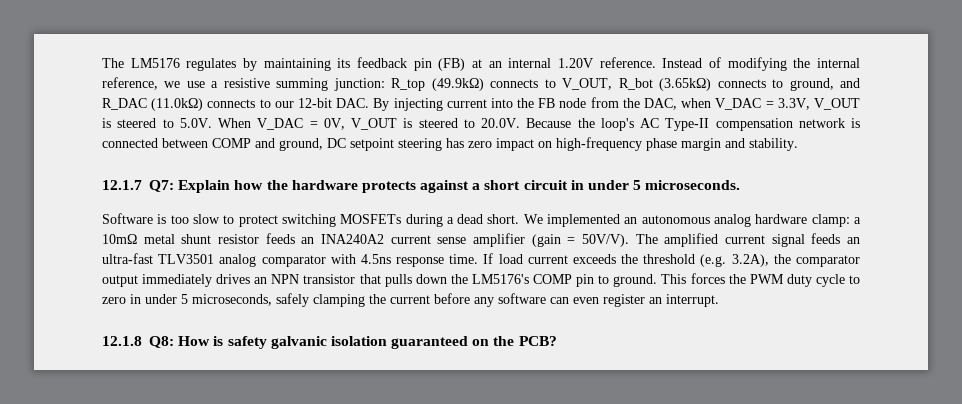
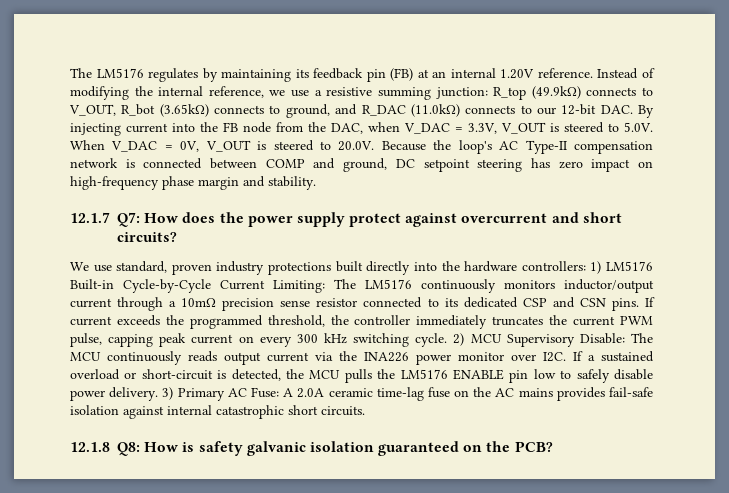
[178,180,741,193] [102,213,861,227] [102,233,860,247] [102,253,860,267] [102,273,860,287] [102,293,719,307] Explain how the hardware protects against a short circuit in under 5 microseconds. // Software is too slow to protect switching MOSFETs during a dead short. We implemented an autonomous analog hardware clamp: a 10mΩ metal shunt resistor feeds an INA240A2 current sense amplifier (gain = 50V/V). The amplified current signal feeds an ultra-fast TLV3501 analog comparator with 4.5ns response time. If load current exceeds the threshold (e.g. 3.2A), the comparator output immediately drives an NPN transistor that pulls down the LM5176's COMP pin to ground. This forces the PWM duty cycle to zero in under 5 microseconds, safely clamping the current before any software can even register an interrupt. -> [144,212,622,227] [117,232,177,242] [70,261,654,275] [70,279,654,293] [70,297,655,311] [70,315,654,329] [70,333,654,347] [70,351,654,365] [70,369,653,383] [70,387,653,401] [70,405,365,419] How does the power supply protect against overcurrent and short circuits? // We use standard, proven industry protections built directly into the hardware controllers: 1) LM5176 Built-in Cycle-by-Cycle Current Limiting: The LM5176 continuously monitors inductor/output current through a 10mΩ precision sense resistor connected to its dedicated CSP and CSN pins. If current exceeds the programmed threshold, the controller immediately truncates the current PWM pulse, capping peak current on every 300 kHz switching cycle. 2) MCU Supervisory Disable: The MCU continuously reads output current via the INA226 power monitor over I2C. If a sustained overload or short-circuit is detected, the MCU pulls the LM5176 ENABLE pin low to safely disable power delivery. 3) Primary AC Fuse: A 2.0A ceramic time-lag fuse on the AC mains provides fail-safe isolation against internal catastrophic short circuits.

